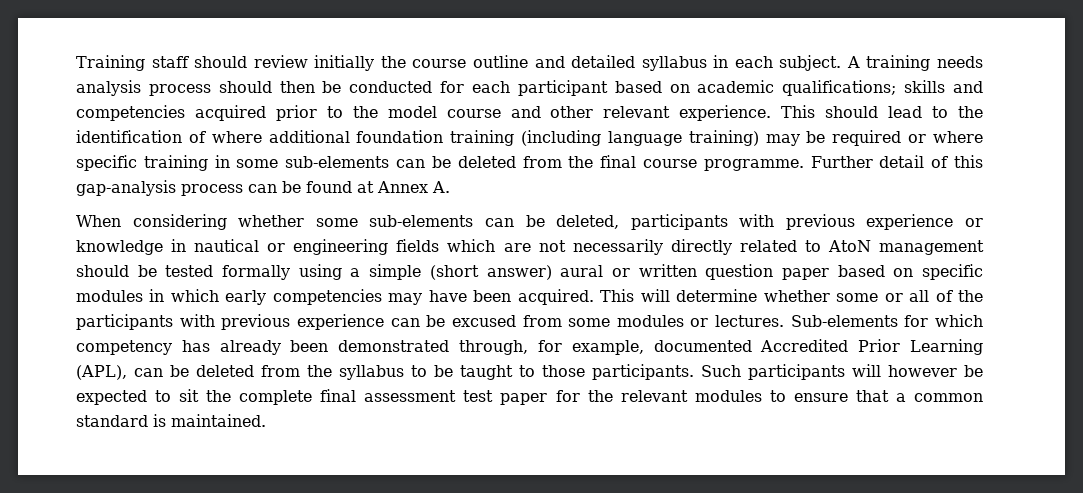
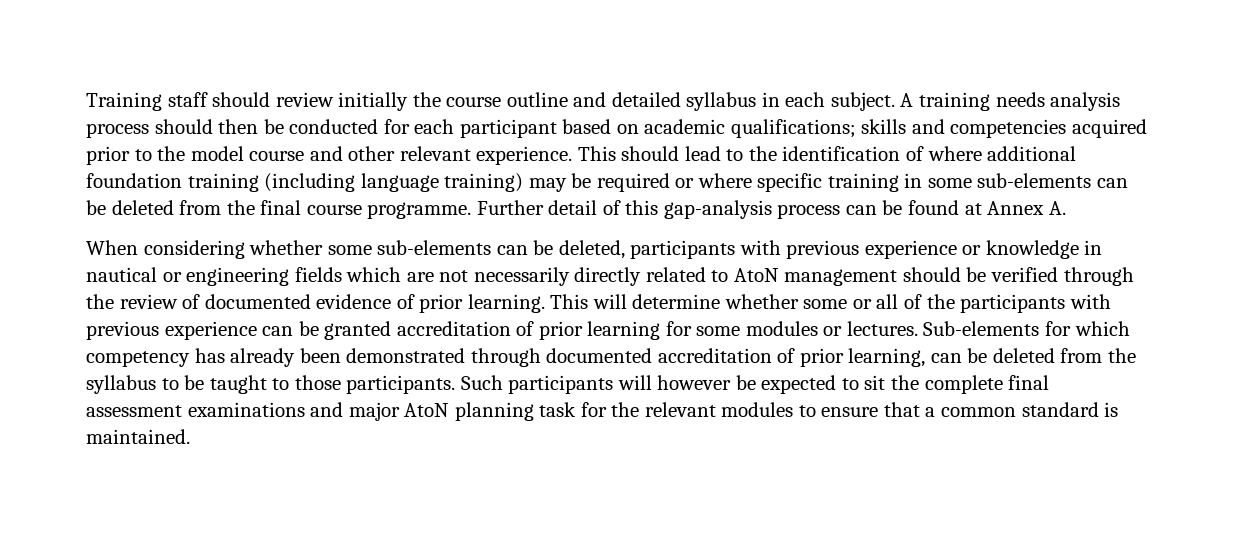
[165,264,983,280] [76,289,594,305] tested formally using a simple (short answer) aural or written question paper based on specific modules in which early competencies may have been acquired. -> [991,267,1134,286] [86,294,545,313] verified through the review of documented evidence of prior learning.
[451,315,562,327] excused from -> [324,321,692,340] granted accreditation of prior learning for
[459,339,984,355] [76,365,127,380] through, for example, documented Accredited Prior Learning (APL), -> [470,348,926,367] through documented accreditation of prior learning,
[463,390,548,405] test paper -> [187,402,577,421] examinations and major AtoN planning task

